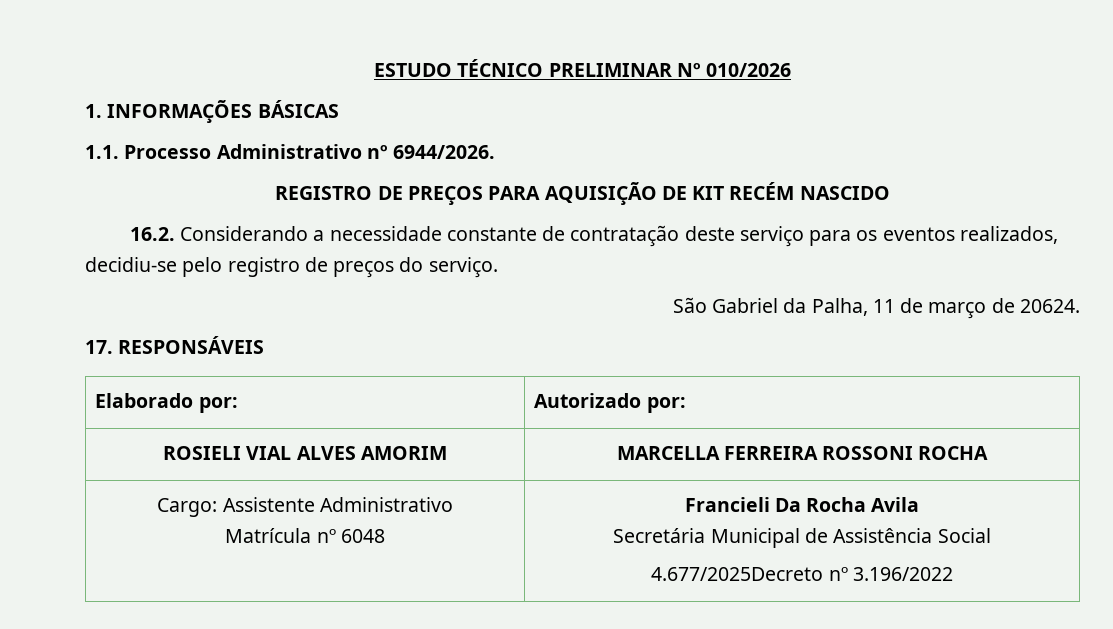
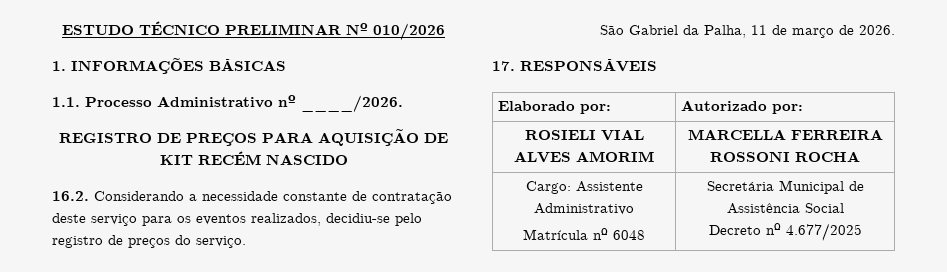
[393,145,496,159] 6944/2026. -> [301,95,403,112] ____/2026.
[1019,299,1080,313] 20624. -> [859,25,895,35] 2026.
[684,497,920,512] Francieli Da Rocha Avila // -> (645, 235) none
[651,567,953,581] 4.677/2025Decreto nº 3.196/2022 -> [708,223,862,241] Decreto nº 4.677/2025

